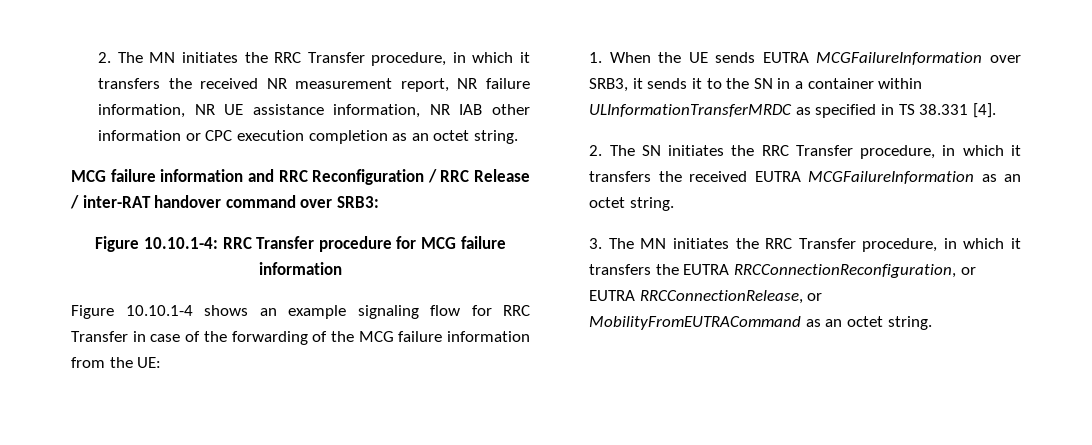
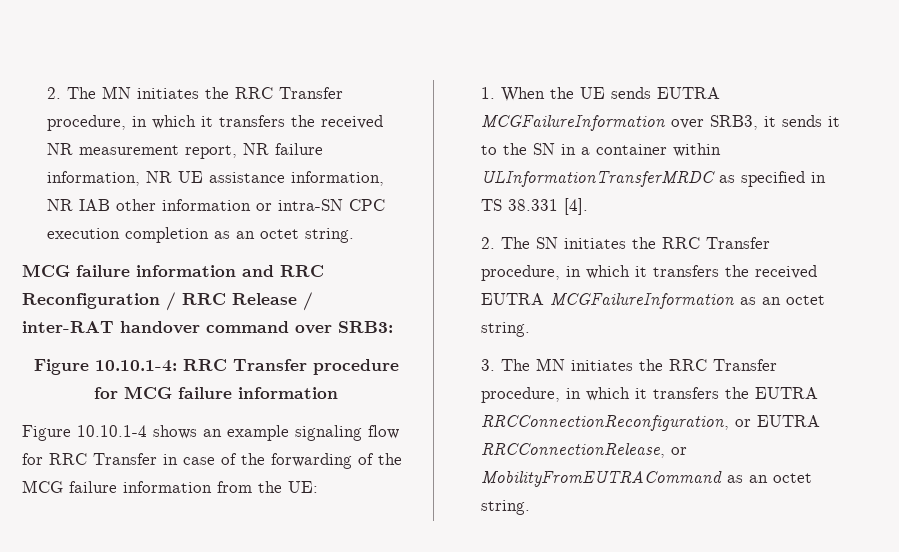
(201, 137) none -> [278,199,344,211] intra-SN

